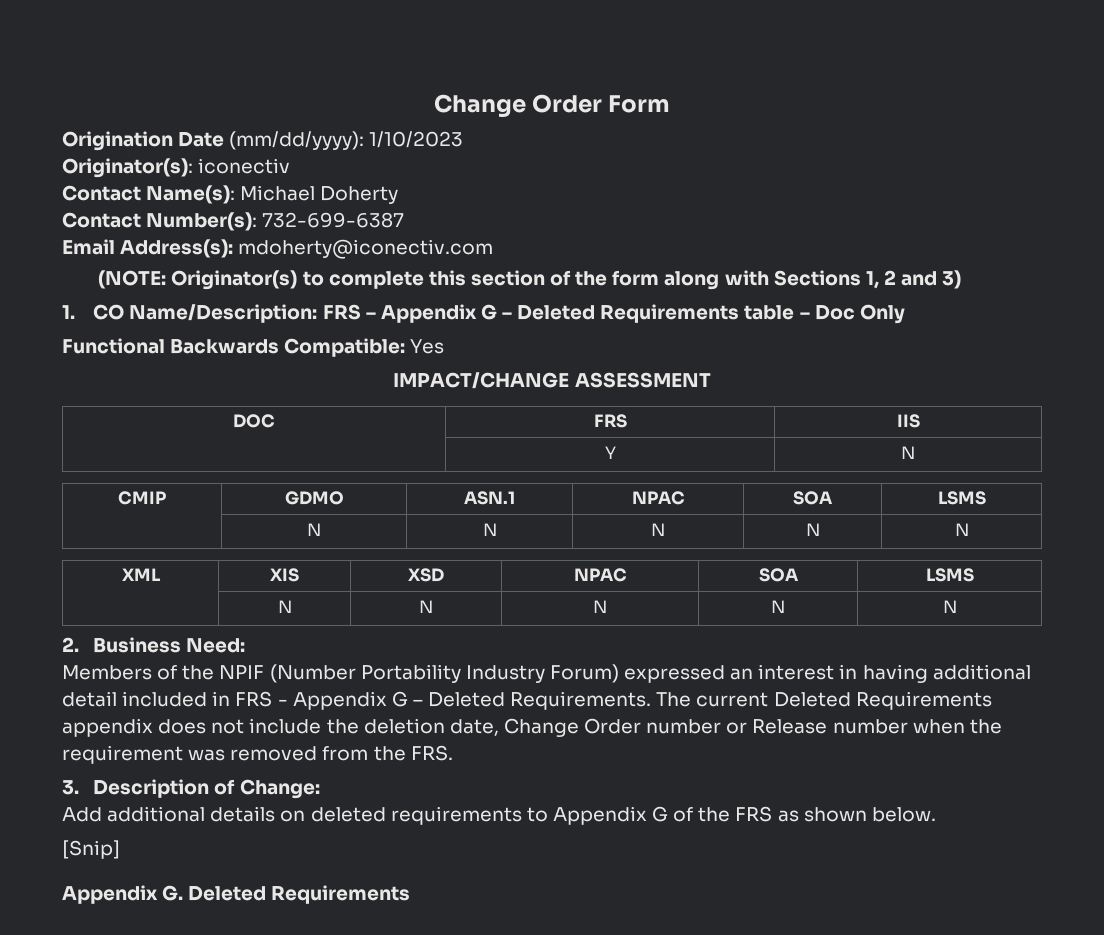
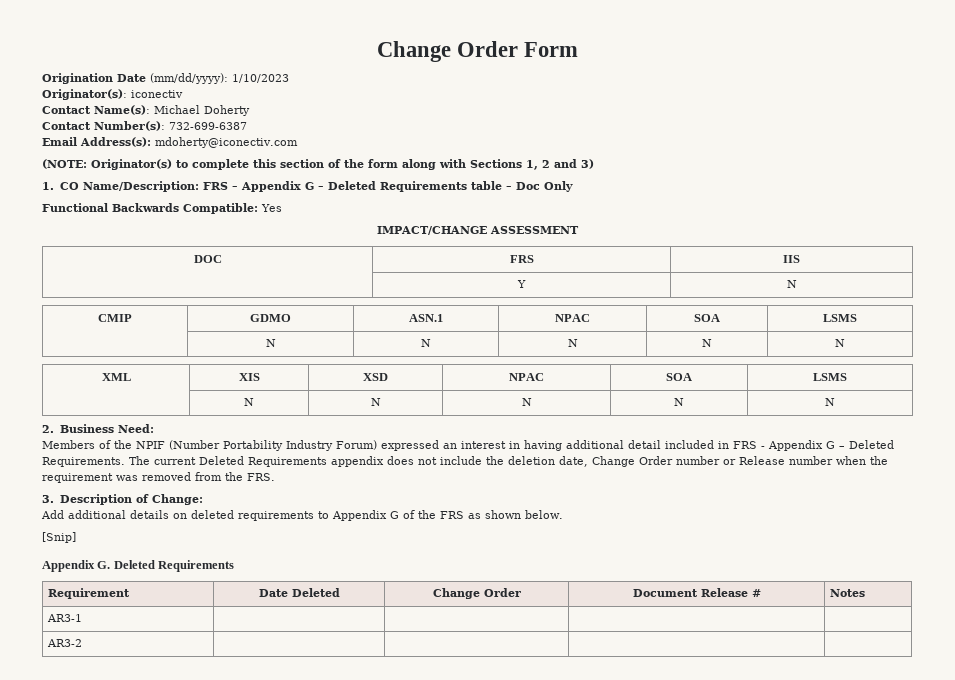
(411, 894) none -> [48,588,131,599] [258,588,340,597] [432,588,521,599] [632,588,761,597] [830,589,866,597] [47,614,83,622] [47,639,83,647] // Requirement | Date Deleted | Change Order | Document Release # | Notes // AR3-1 | | | | // AR3-2 | | | |

